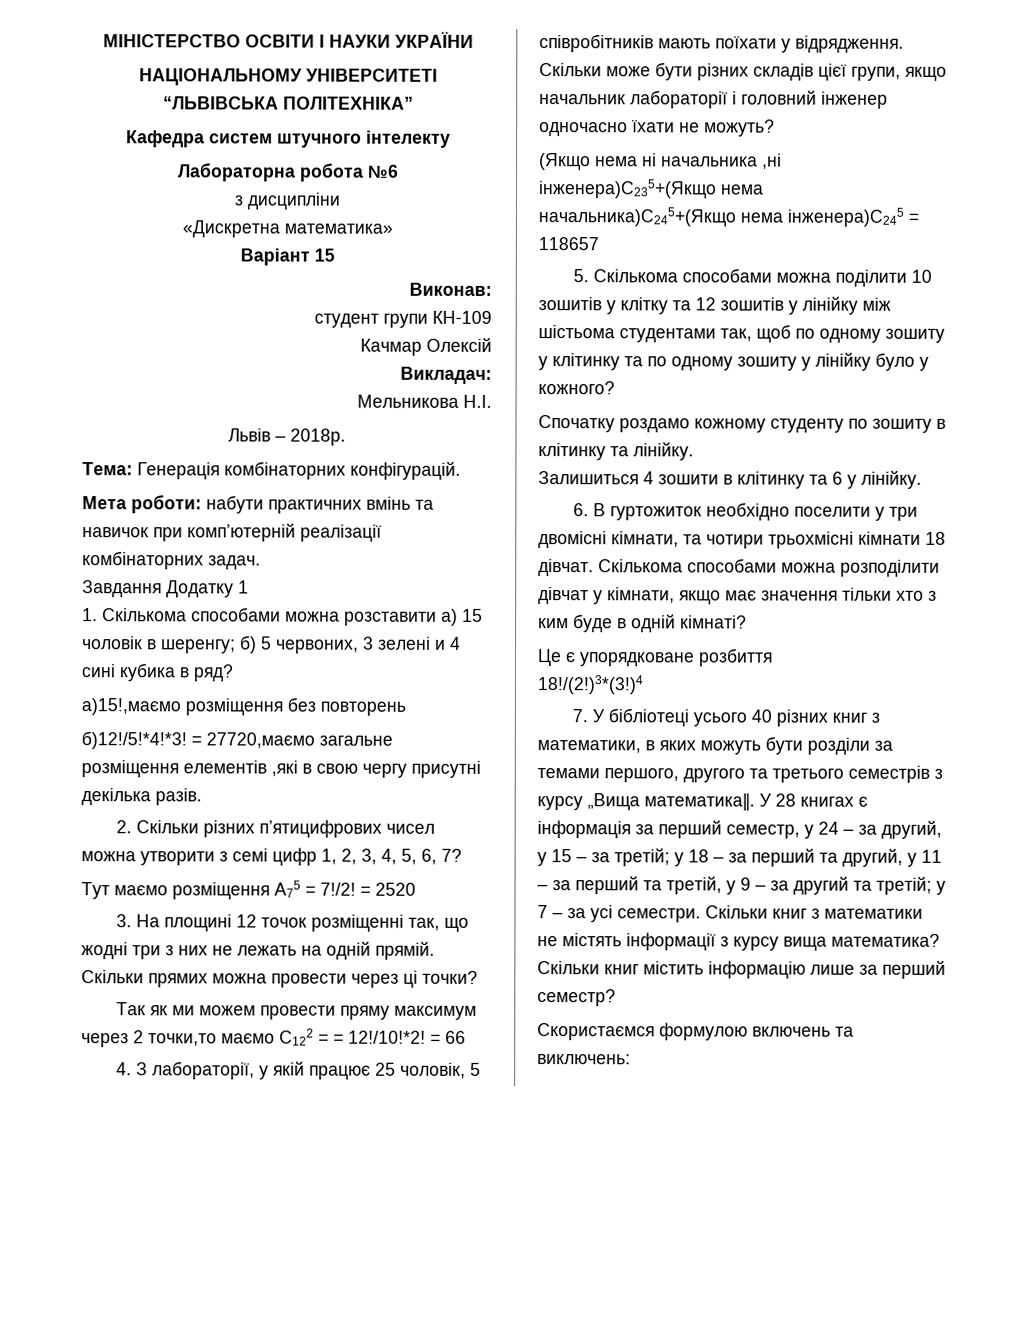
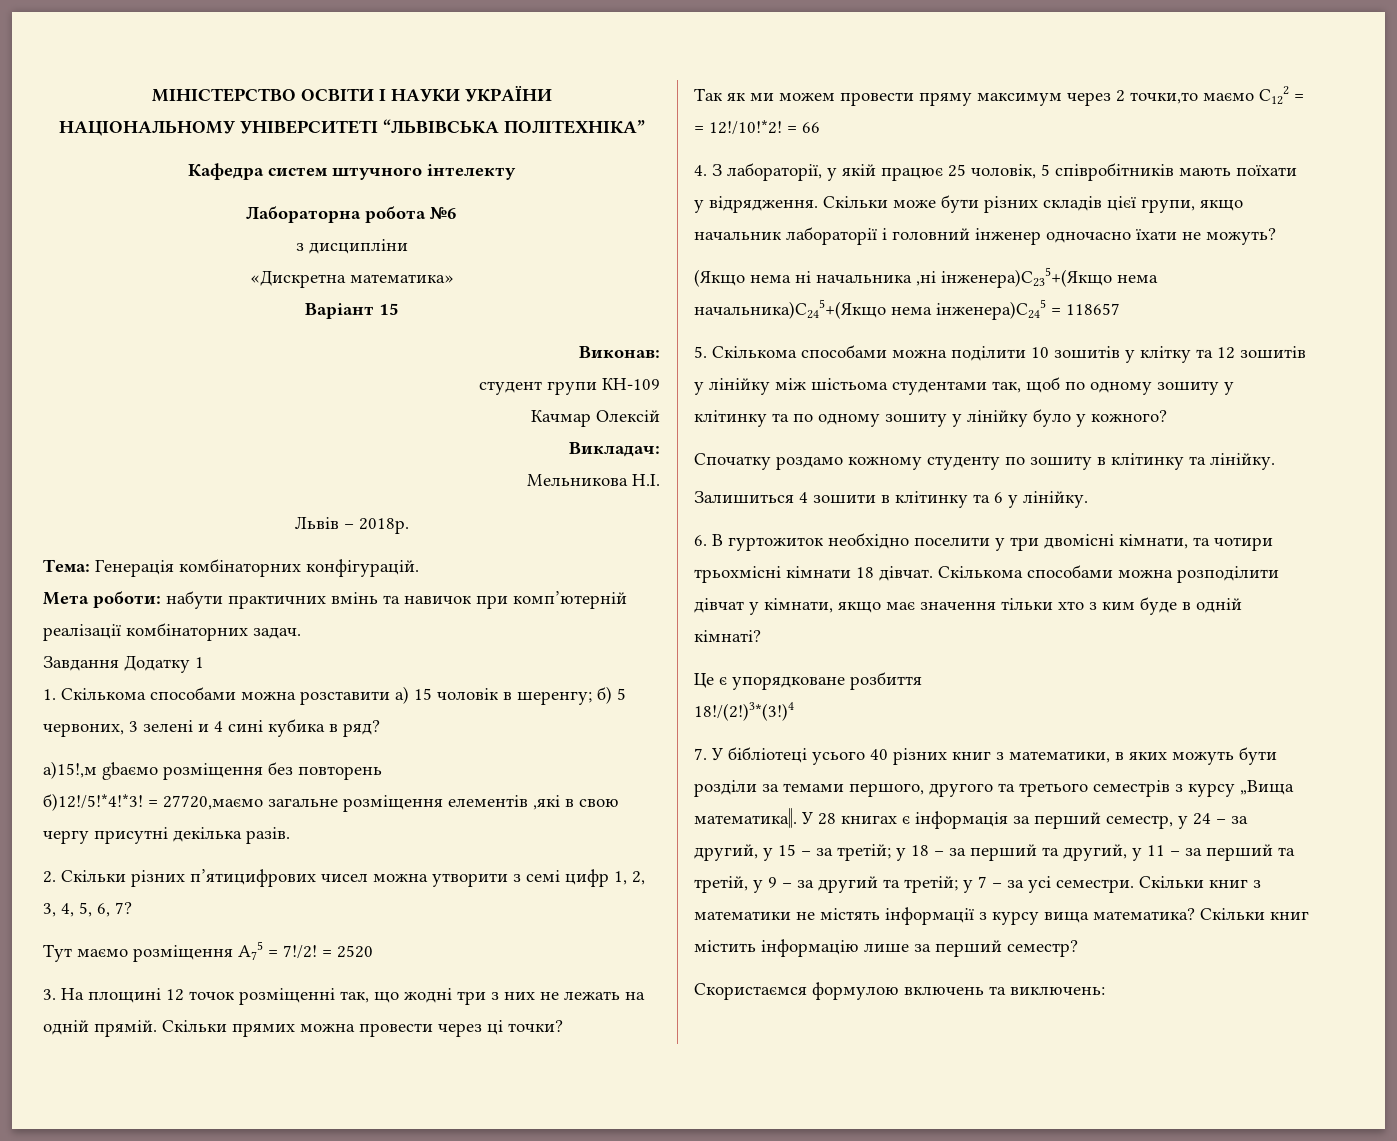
[81,698,181,716] a)15!,маємо -> [43,761,158,780] a)15!,м gbаємо

